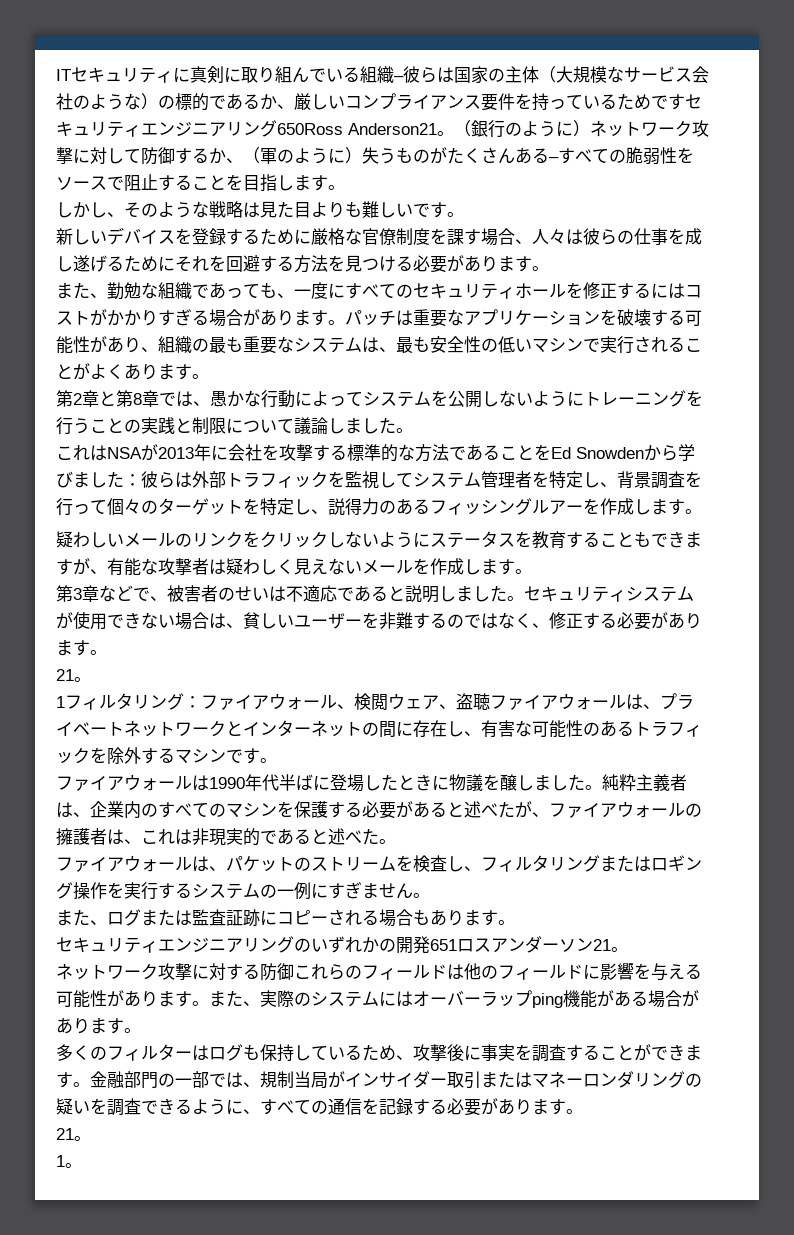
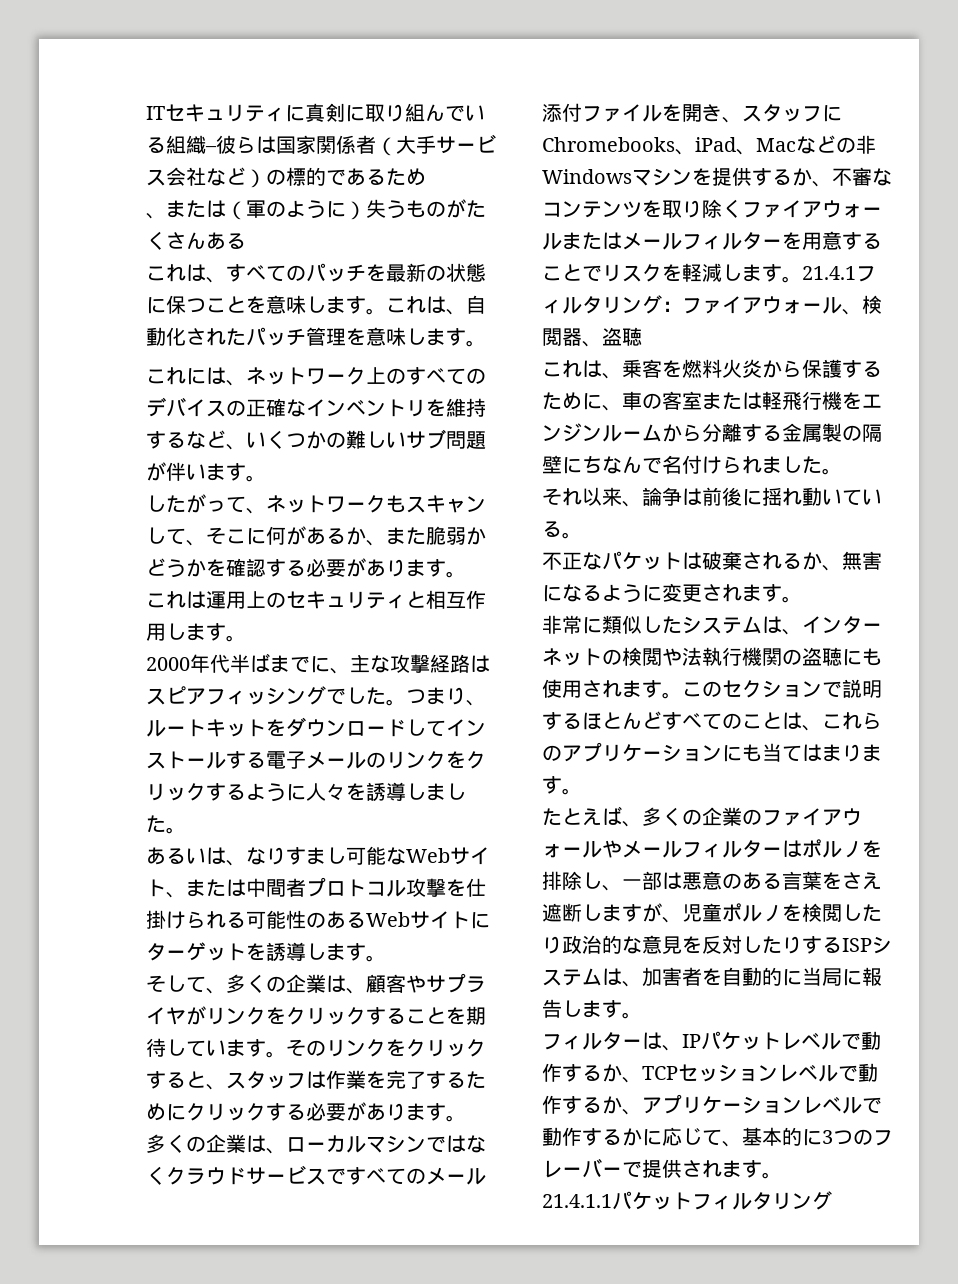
[488,66,624,83] の主体（大規模な -> [316,135,436,156] 関係者（大手
[73,93,141,110] のような -> [206,167,246,186] など
[260,93,702,111] [56,120,709,138] [56,147,243,165] か、厳しいコンプライアンス要件を持っているためですセキュリティエンジニアリング650Ross Anderson21。（銀行のように）ネットワーク攻撃に対して防御するか、 -> [386,168,426,186] [146,200,226,219] ため // 、または
[549,147,694,165] [56,174,345,192] [56,201,464,218] [56,227,702,246] [56,255,549,273] [56,282,702,300] [56,309,702,327] [56,336,702,354] [56,363,209,380] [56,390,703,408] [56,417,413,435] [56,444,695,462] [56,471,702,489] [56,498,702,516] [56,531,124,548] –すべての脆弱性をソースで阻止することを目指します。 // しかし、そのような戦略は見た目よりも難しいです。 // 新しいデバイスを登録するために厳格な官僚制度を課す場合、人々は彼らの仕事を成し遂げるためにそれを回避する方法を見つける必要があります。 // また、勤勉な組織であっても、一度にすべてのセキュリティホールを修正するにはコストがかかりすぎる場合があります。パッチは重要なアプリケーションを破壊する可能性があり、組織の最も重要なシステムは、最も安全性の低いマシンで実行されることがよくあります。 // 第2章と第8章では、愚かな行動によってシステムを公開しないようにトレーニングを行うことの実践と制限について議論しました。 // これはNSAが2013年に会社を攻撃する標準的な方法であることをEd Snowdenから学びました：彼らは外部トラフィックを監視してシステム管理者を特定し、背景調査を行って個々のターゲットを特定し、説得力のあるフィッシングルアーを作成します。 // 疑わしい -> [146,263,486,283] [146,295,486,315] [146,327,486,347] [146,367,486,386] [146,397,486,417] [146,429,486,450] [146,462,266,482] [146,494,486,514] [146,526,486,546] [146,558,466,578] [146,590,486,609] [146,623,246,642] [146,653,490,674] [146,686,486,706] [146,717,486,737] [146,751,306,769] // これは、すべてのパッチを最新の状態に保つことを意味します。これは、自動化されたパッチ管理を意味します。 // これには、ネットワーク上のすべてのデバイスの正確なインベントリを維持するなど、いくつかの難しいサブ問題が伴います。 // したがって、ネットワークもスキャンして、そこに何があるか、また脆弱かどうかを確認する必要があります。 // これは運用上のセキュリティと相互作用します。 // 2000年代半ばまでに、主な攻撃経路はスピアフィッシングでした。つまり、ルートキットをダウンロードしてインストールする電子
[328,531,702,549] [56,558,532,576] [56,585,694,603] [56,611,702,630] [56,640,107,656] [56,669,91,682] [56,696,65,708] しないようにステータスを教育することもできますが、有能な攻撃者は疑わしく見えないメールを作成します。 // 第3章などで、被害者のせいは不適応であると説明しました。セキュリティシステムが使用できない場合は、貧しいユーザーを非難するのではなく、修正する必要があります。 // 21。 // 1 -> [206,782,466,802] [146,815,186,834] [146,846,490,866] [146,877,486,898] [146,910,490,929] [146,942,386,962] [146,973,486,994] [146,1006,486,1025] [146,1038,486,1058] [146,1070,486,1090] [146,1102,466,1122] [146,1134,486,1154] [146,1165,486,1185] [542,103,842,123] [542,135,876,155] [542,167,892,187] [542,199,882,218] [542,231,882,250] [542,263,856,283] するように人々を誘導しました。 // あるいは、なりすまし可能なWebサイト、または中間者プロトコル攻撃を仕掛けられる可能性のあるWebサイトにターゲットを誘導します。 // そして、多くの企業は、顧客やサプライヤがリンクをクリックすることを期待しています。そのリンクをクリックすると、スタッフは作業を完了するためにクリックする必要があります。 // 多くの企業は、ローカルマシンではなくクラウドサービスですべてのメール添付ファイルを開き、スタッフにChromebooks、iPad、Macなどの非Windowsマシンを提供するか、不審なコンテンツを取り除くファイアウォールまたはメールフィルターを用意することでリスクを軽減します。21.4.1
[388,693,439,710] ウェア -> [562,328,582,346] 器
[490,693,694,710] [56,720,702,738] [56,747,277,764] [56,774,687,792] [56,801,702,819] [56,828,396,846] [56,855,702,872] [56,882,430,900] [56,909,515,927] [56,936,628,954] [56,963,702,981] [56,990,699,1008] [56,1017,141,1034] [56,1044,702,1062] [56,1071,702,1089] [56,1098,583,1116] [56,1128,91,1141] [56,1155,82,1168] ファイアウォールは、プライベートネットワークとインターネットの間に存在し、有害な可能性のあるトラフィックを除外するマシンです。 // ファイアウォールは1990年代半ばに登場したときに物議を醸しました。純粋主義者は、企業内のすべてのマシンを保護する必要があると述べたが、ファイアウォールの擁護者は、これは非現実的であると述べた。 // ファイアウォールは、パケットのストリームを検査し、フィルタリングまたはロギング操作を実行するシステムの一例にすぎません。 // また、ログまたは監査証跡にコピーされる場合もあります。 // セキュリティエンジニアリングのいずれかの開発651ロスアンダーソン21。 // ネットワーク攻撃に対する防御これらのフィールドは他のフィールドに影響を与える可能性があります。また、実際のシステムにはオーバーラップping機能がある場合があります。 // 多くのフィルターはログも保持しているため、攻撃後に事実を調査することができます。金融部門の一部では、規制当局がインサイダー取引またはマネーロンダリングの疑いを調査できるように、すべての通信を記録する必要があります。 // 21。 // 1。 -> [542,359,882,379] [542,391,882,411] [542,423,882,442] [542,455,842,475] [542,487,882,507] [542,521,582,539] [542,551,882,571] [542,583,802,603] [542,615,882,635] [542,647,882,666] [542,679,882,699] [542,711,882,731] [542,742,882,762] [542,776,582,795] [542,806,862,827] [542,839,882,858] [542,871,882,891] [542,903,882,923] [542,935,892,954] [542,967,882,987] [542,999,642,1019] [542,1031,881,1051] [542,1063,878,1083] [542,1094,882,1115] [542,1127,893,1147] [542,1158,782,1179] [542,1191,832,1210] // これは、乗客を燃料火炎から保護するために、車の客室または軽飛行機をエンジンルームから分離する金属製の隔壁にちなんで名付けられました。 // それ以来、論争は前後に揺れ動いている。 // 不正なパケットは破棄されるか、無害になるように変更されます。 // 非常に類似したシステムは、インターネットの検閲や法執行機関の盗聴にも使用されます。このセクションで説明するほとんどすべてのことは、これらのアプリケーションにも当てはまります。 // たとえば、多くの企業のファイアウォールやメールフィルターはポルノを排除し、一部は悪意のある言葉をさえ遮断しますが、児童ポルノを検閲したり政治的な意見を反対したりするISPシステムは、加害者を自動的に当局に報告します。 // フィルターは、IPパケットレベルで動作するか、TCPセッションレベルで動作するか、アプリケーションレベルで動作するかに応じて、基本的に3つのフレーバーで提供されます。 // 21.4.1.1パケットフィルタリング

